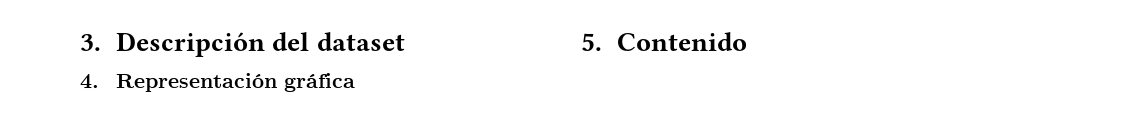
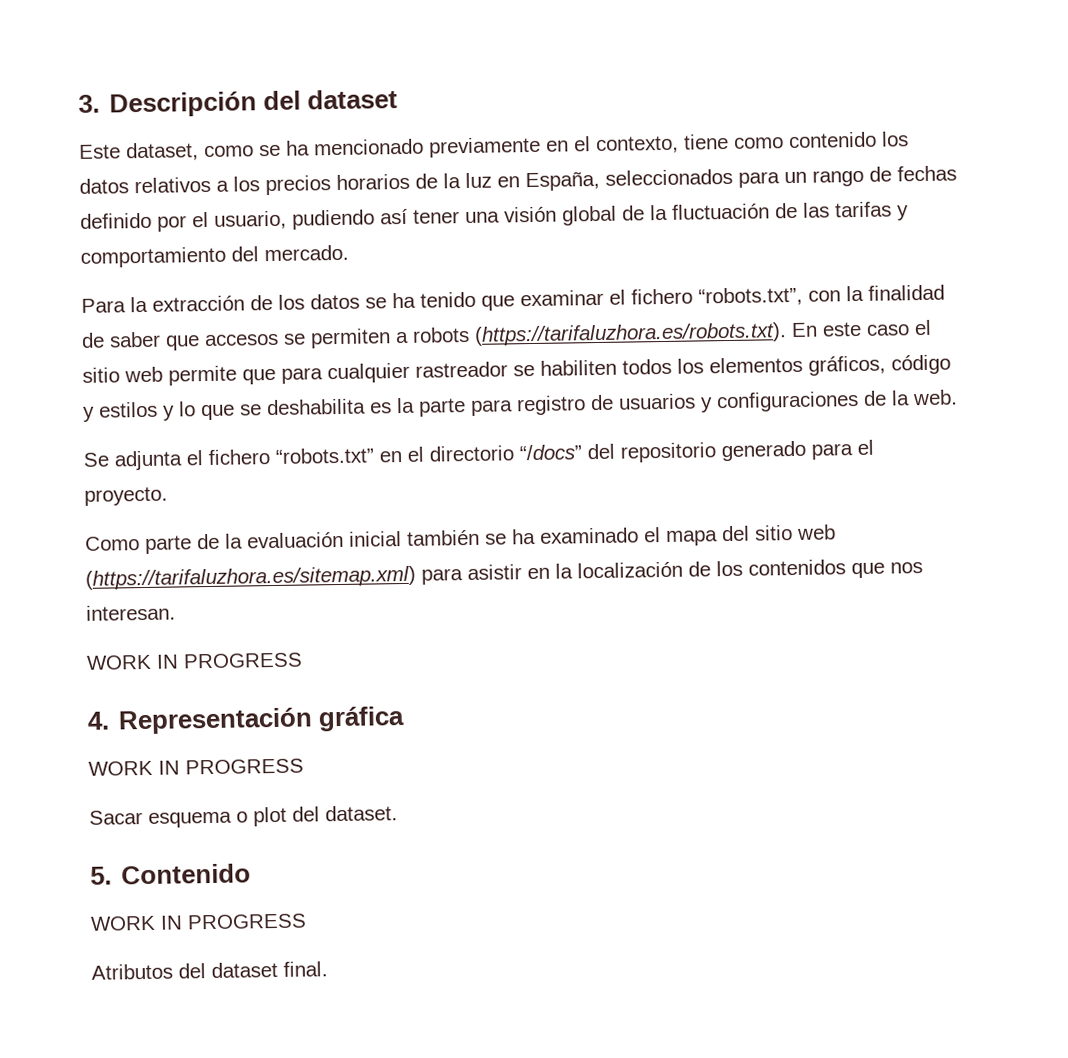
[80,73,355,92] [581,32,747,51] 4. Representación gráfica // 5. Contenido -> [79,131,909,162] [79,165,957,196] [80,201,909,232] [80,244,349,268] [81,284,945,313] [81,319,932,351] [82,354,951,386] [83,389,958,422] [83,439,874,471] [84,486,168,506] [85,524,836,554] [85,559,923,590] [86,604,176,621] [86,652,303,670] [87,706,406,735] [88,758,304,776] [89,805,398,828] [90,863,252,885] [90,913,307,931] [91,961,328,980] Este dataset, como se ha mencionado previamente en el contexto, tiene como contenido los datos relativos a los precios horarios de la luz en España, seleccionados para un rango de fechas definido por el usuario, pudiendo así tener una visión global de la fluctuación de las tarifas y comportamiento del mercado. // Para la extracción de los datos se ha tenido que examinar el fichero “robots.txt”, con la finalidad de saber que accesos se permiten a robots (https://tarifaluzhora.es/robots.txt). En este caso el sitio web permite que para cualquier rastreador se habiliten todos los elementos gráficos, código y estilos y lo que se deshabilita es la parte para registro de usuarios y configuraciones de la web. // Se adjunta el fichero “robots.txt” en el directorio “/docs” del repositorio generado para el proyecto. // Como parte de la evaluación inicial también se ha examinado el mapa del sitio web (https://tarifaluzhora.es/sitemap.xml) para asistir en la localización de los contenidos que nos interesan. // WORK IN PROGRESS // 4. Representación gráfica // WORK IN PROGRESS // Sacar esquema o plot del dataset. // 5. Contenido // WORK IN PROGRESS // Atributos del dataset final.

